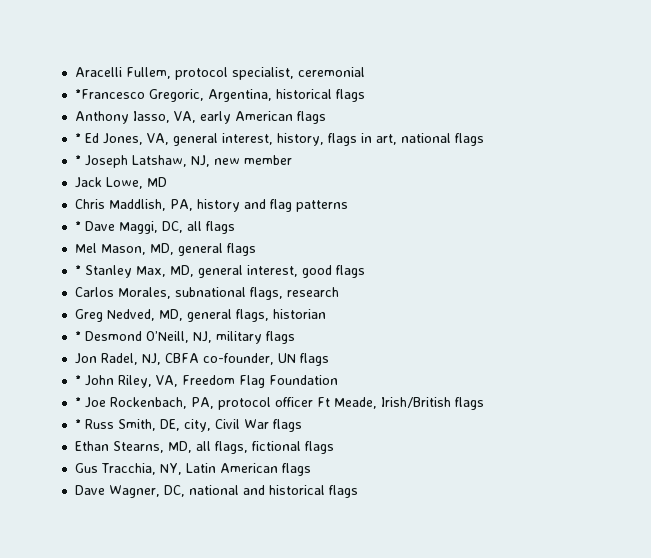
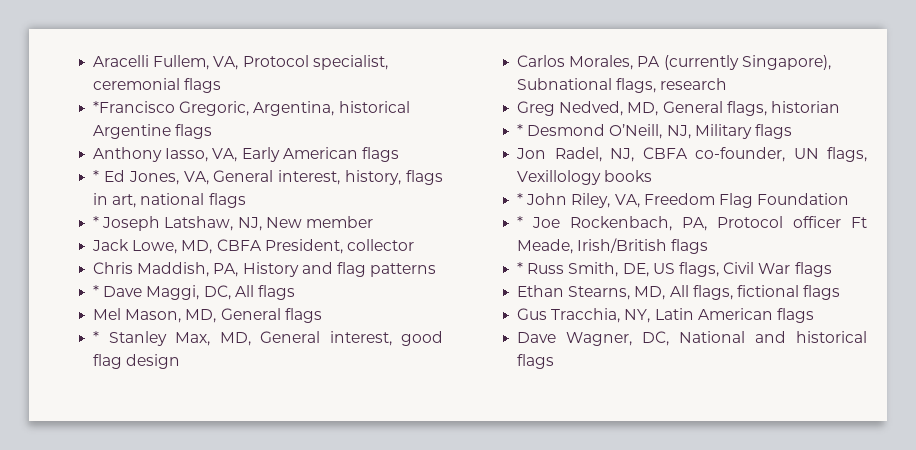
[175,67,229,80] protocol -> [213,55,309,70] VA, Protocol
[75,89,146,99] // *Francesco -> [184,78,222,93] [93,101,176,113] flags // *Francisco
(333, 94) none -> [93,124,172,139] Argentine
[200,111,232,124] early -> [241,147,280,162] Early
[173,133,219,146] general -> [213,170,274,182] General
[214,158,241,165] new -> [265,217,302,228] New
[147,177,168,187] [75,199,241,212] MD // Chris Maddlish, PA, history -> [181,239,415,254] [93,262,299,277] MD, CBFA President, collector // Chris Maddish, PA, History
[187,221,203,231] all -> [234,285,254,297] All
[178,243,224,256] general -> [220,308,281,320] General
[198,265,244,278] general -> [260,331,321,343] General
[336,265,366,278] flags -> [93,354,181,369] flag design
[175,287,247,297] subnational -> [637,55,831,70] [517,78,613,90] PA (currently Singapore), Subnational
[187,309,233,322] general -> [662,101,723,113] General
[216,331,263,344] military -> [694,124,752,139] Military
[300,353,330,366] flags -> [827,147,867,162] [517,170,653,185] flags, Vexillology books
[218,397,272,410] protocol -> [717,216,784,228] Protocol
[184,419,212,432] city, -> [652,262,720,277] US flags,
[196,441,212,451] all -> [669,285,689,297] All
[189,485,240,495] national -> [679,331,746,343] National

